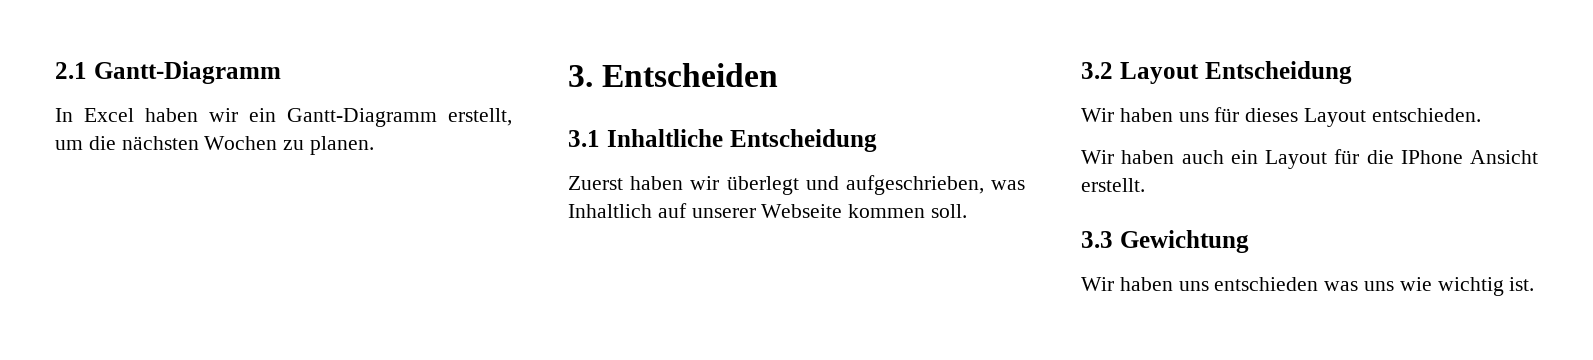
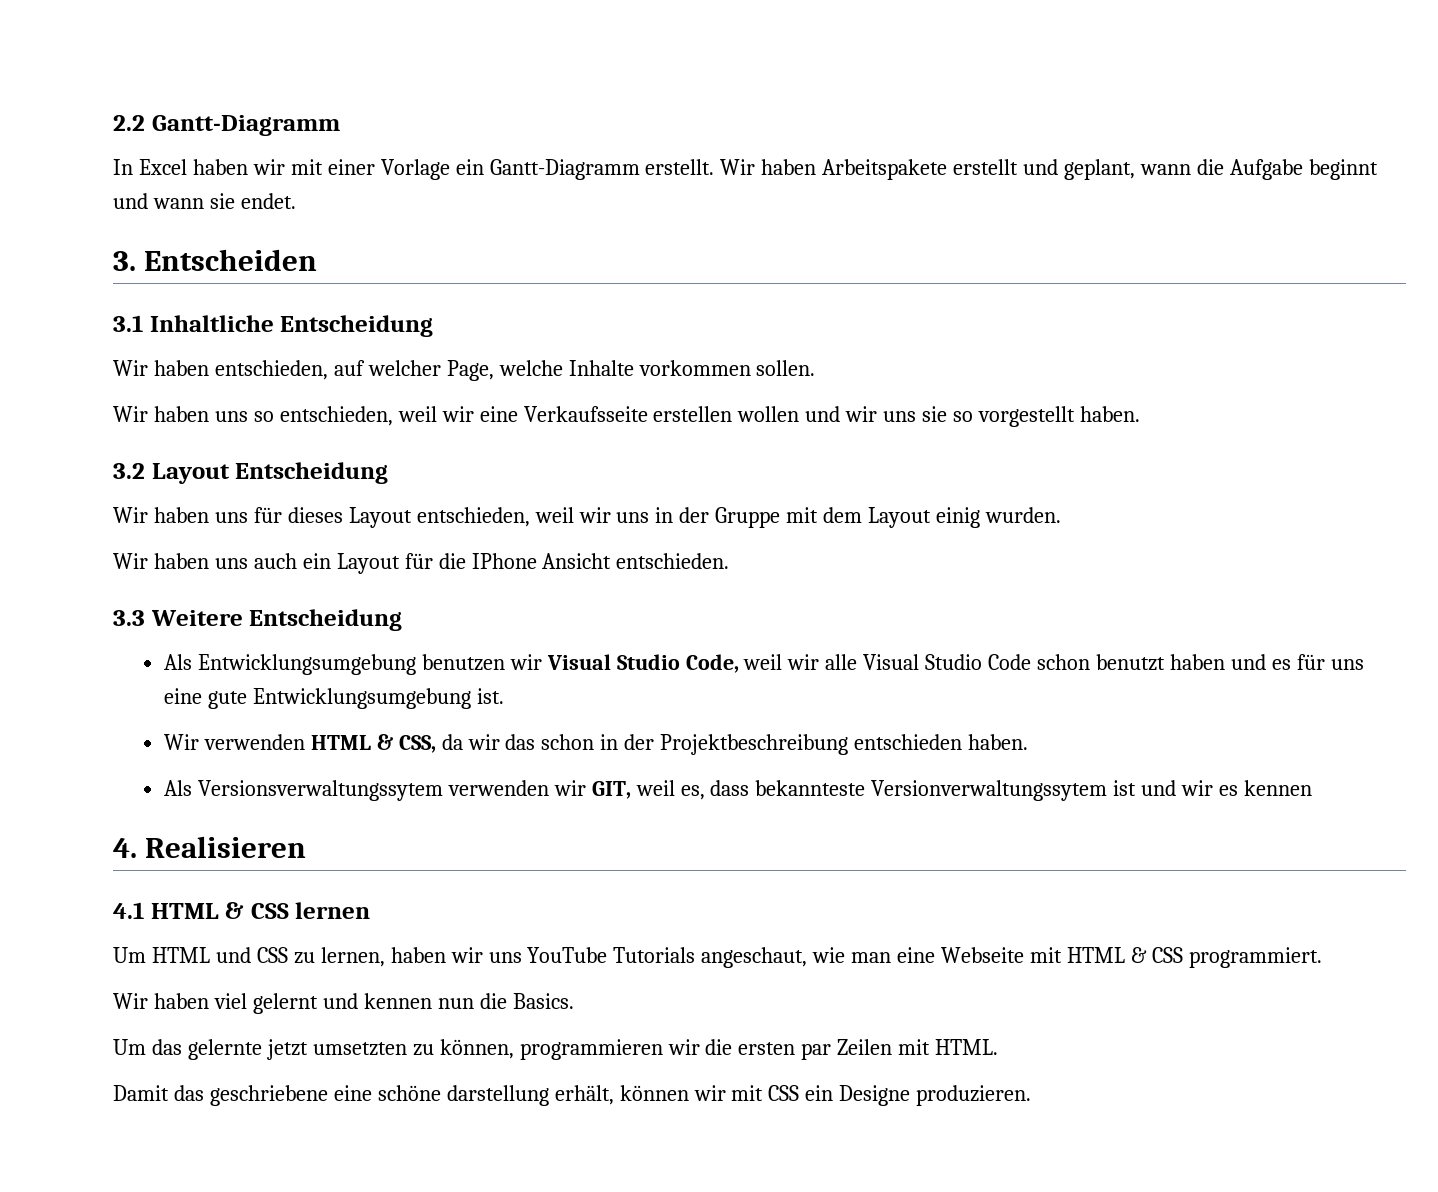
[55,62,87,79] 2.1 -> [113,115,145,131] 2.2
[249,108,512,127] [55,136,375,155] ein Gantt-Diagramm erstellt, um die nächsten Wochen zu planen. -> [290,159,1378,180] [113,193,296,209] mit einer Vorlage ein Gantt-Diagramm erstellt. Wir haben Arbeitspakete erstellt und geplant, wann die Aufgabe beginnt und wann sie endet.
[568,175,1025,195] [568,203,968,218] Zuerst haben wir überlegt und aufgeschrieben, was Inhaltlich auf unserer Webseite kommen soll. -> [113,360,816,381] [113,406,1140,427] Wir haben entschieden, auf welcher Page, welche Inhalte vorkommen sollen. // Wir haben uns so entschieden, weil wir eine Verkaufsseite erstellen wollen und wir uns sie so vorgestellt haben.
[1371,108,1481,122] [1081,150,1175,164] entschieden. // Wir haben -> [416,507,1061,528] [113,553,248,569] entschieden, weil wir uns in der Gruppe mit dem Layout einig wurden. // Wir haben uns
[1081,178,1145,192] erstellt. -> [616,553,730,569] entschieden.
[1119,230,1249,253] [1081,277,1535,296] Gewichtung // Wir haben uns entschieden was uns wie wichtig ist. -> [150,609,403,631] [163,654,1364,675] [163,688,504,709] [163,734,1029,755] [163,780,1313,801] [113,836,307,858] [113,902,371,919] [113,947,1322,968] [113,993,574,1014] [113,1039,999,1060] [113,1085,1032,1106] Weitere Entscheidung // Als Entwicklungsumgebung benutzen wir Visual Studio Code, weil wir alle Visual Studio Code schon benutzt haben und es für uns eine gute Entwicklungsumgebung ist. // Wir verwenden HTML & CSS, da wir das schon in der Projektbeschreibung entschieden haben. // Als Versionsverwaltungssytem verwenden wir GIT, weil es, dass bekannteste Versionverwaltungssytem ist und wir es kennen // 4. Realisieren // 4.1 HTML & CSS lernen // Um HTML und CSS zu lernen, haben wir uns YouTube Tutorials angeschaut, wie man eine Webseite mit HTML & CSS programmiert. // Wir haben viel gelernt und kennen nun die Basics. // Um das gelernte jetzt umsetzten zu können, programmieren wir die ersten par Zeilen mit HTML. // Damit das geschriebene eine schöne darstellung erhält, können wir mit CSS ein Designe produzieren.

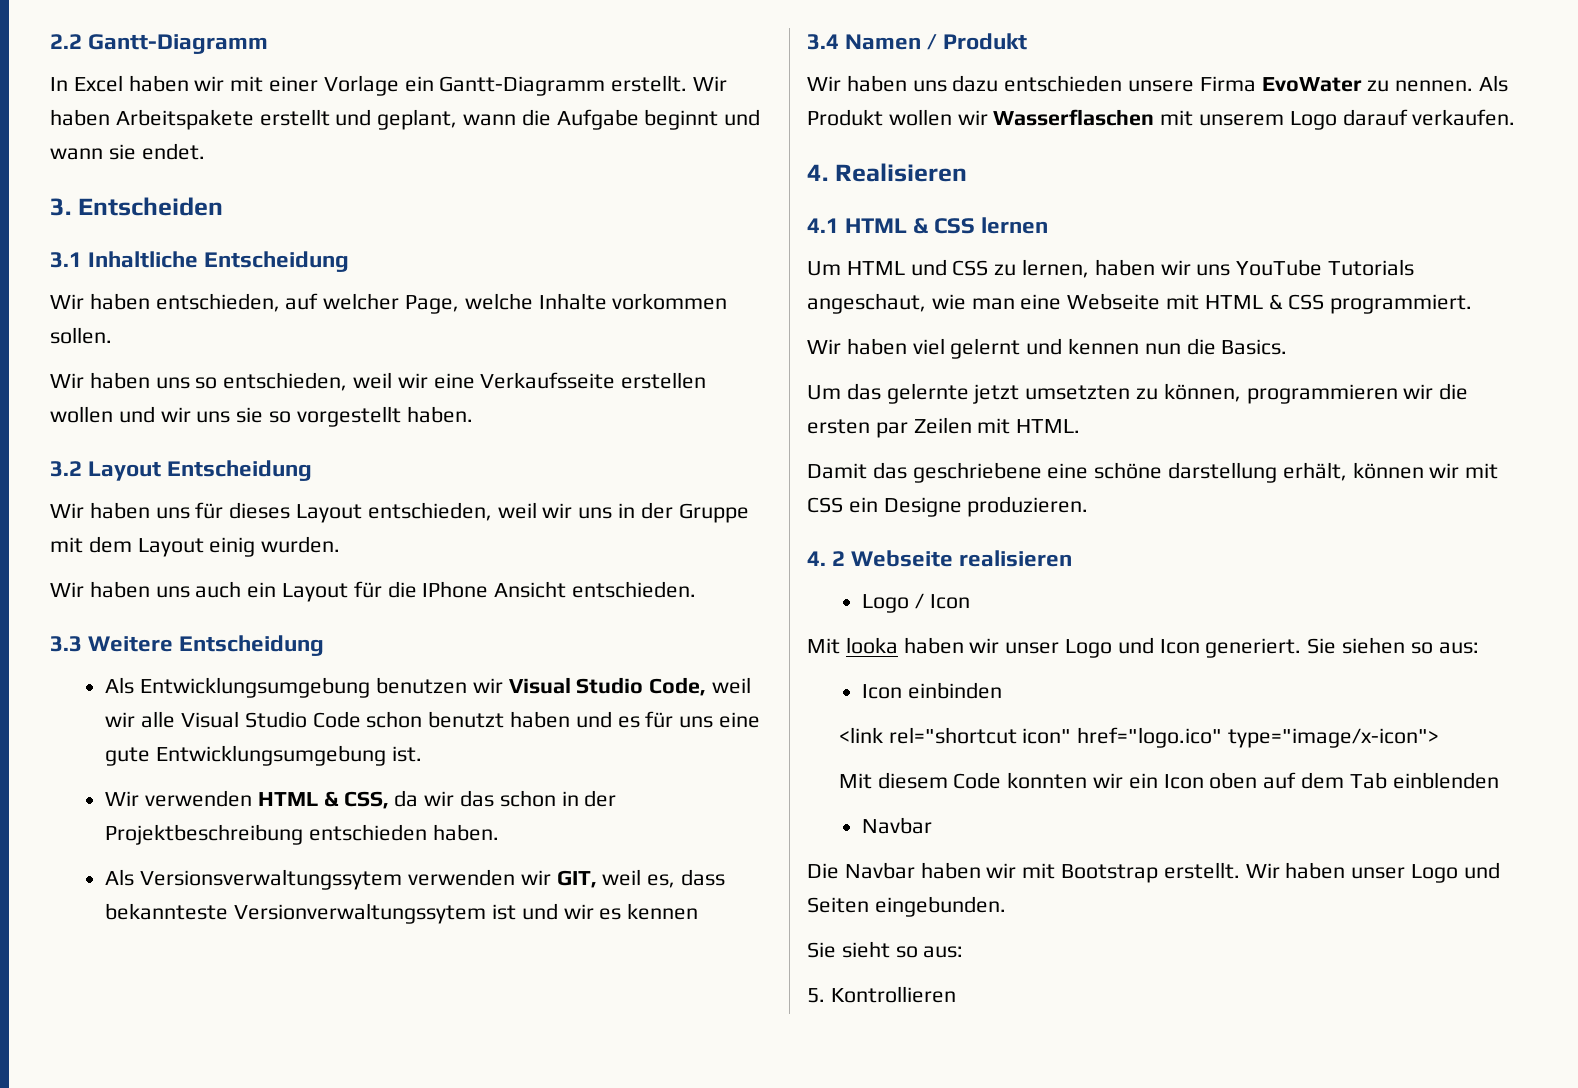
(1313, 788) none -> [807,33,1028,50] [807,75,1509,92] [807,109,1516,130] // 3.4 Namen / Produkt // Wir haben uns dazu entschieden unsere Firma EvoWater zu nennen. Als Produkt wollen wir Wasserflaschen mit unserem Logo darauf verkaufen.
(1032, 1095) none -> [807,550,1073,567] [862,593,970,613] [807,637,1479,658] [862,682,1003,699] [838,727,1439,748] [838,772,1499,789] [862,817,933,834] [807,862,1500,883] [807,896,1006,917] [807,941,964,958] [807,986,956,1003] // 4. 2 Webseite realisieren // Logo / Icon // Mit looka haben wir unser Logo und Icon generiert. Sie siehen so aus: // Icon einbinden // <link rel="shortcut icon" href="logo.ico" type="image/x-icon"> // Mit diesem Code konnten wir ein Icon oben auf dem Tab einblenden // Navbar // Die Navbar haben wir mit Bootstrap erstellt. Wir haben unser Logo und Seiten eingebunden. // Sie sieht so aus: // 5. Kontrollieren

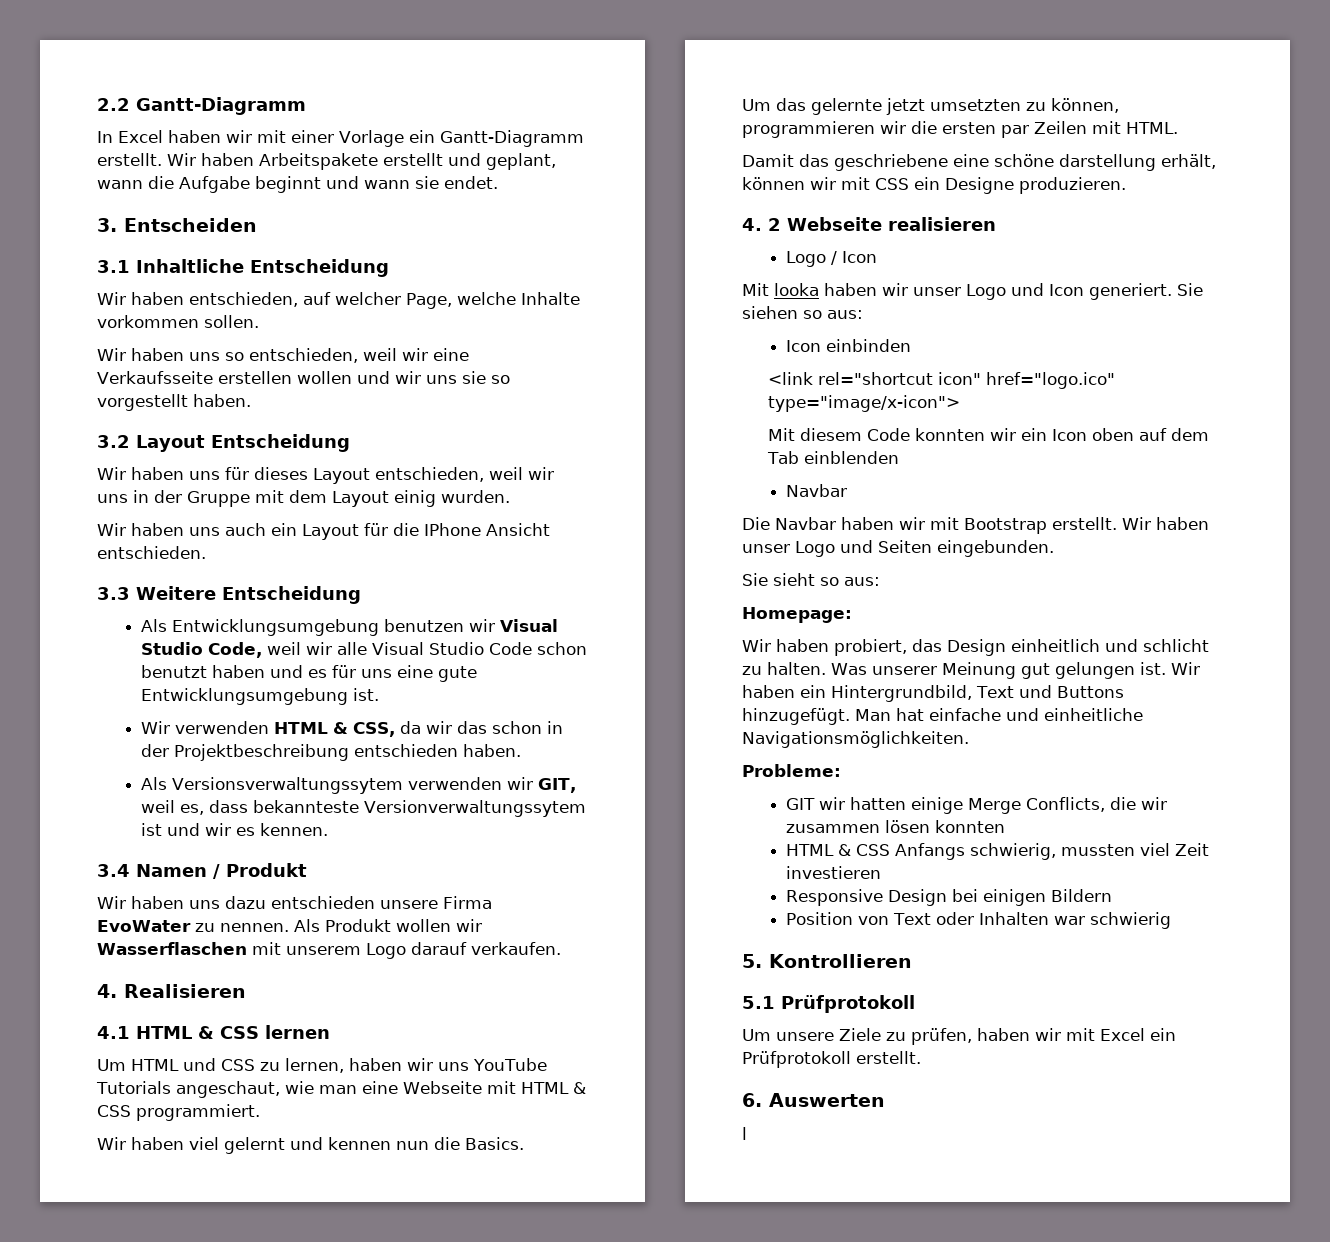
[627,903,699,920] kennen -> [260,823,329,836] kennen.
[807,986,956,1003] 5. Kontrollieren -> [742,607,852,623] [742,639,1209,656] [742,662,1200,679] [742,685,1124,702] [742,708,1143,725] [742,731,969,748] [742,764,841,777] [786,797,1168,814] [786,820,1006,833] [786,843,1210,860] [786,866,882,879] [786,889,1113,906] [786,912,1172,929] [742,954,912,968] [742,995,915,1013] [742,1028,1176,1045] [742,1051,921,1068] [742,1093,885,1107] [742,1127,747,1140] Homepage: // Wir haben probiert, das Design einheitlich und schlicht zu halten. Was unserer Meinung gut gelungen ist. Wir haben ein Hintergrundbild, Text und Buttons hinzugefügt. Man hat einfache und einheitliche Navigationsmöglichkeiten. // Probleme: // GIT wir hatten einige Merge Conflicts, die wir zusammen lösen konnten // HTML & CSS Anfangs schwierig, mussten viel Zeit investieren // Responsive Design bei einigen Bildern // Position von Text oder Inhalten war schwierig // 5. Kontrollieren // 5.1 Prüfprotokoll // Um unsere Ziele zu prüfen, haben wir mit Excel ein Prüfprotokoll erstellt. // 6. Auswerten // l

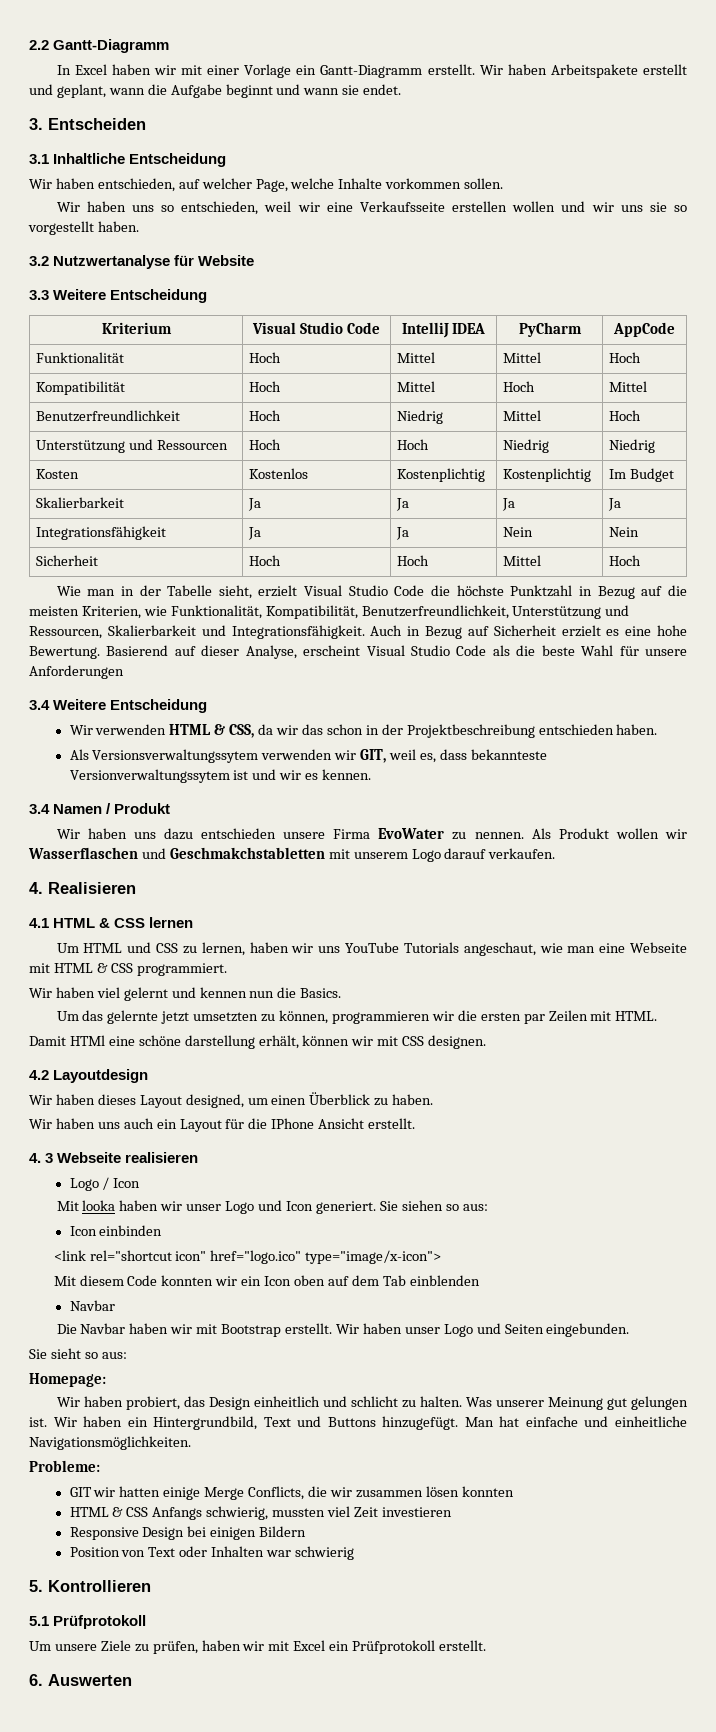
[136,434,350,452] [97,467,554,484] [97,490,510,507] [97,523,550,540] [97,546,206,559] [97,586,361,604] [141,619,559,636] [141,642,588,658] [141,665,478,682] [141,688,380,705] Layout Entscheidung // Wir haben uns für dieses Layout entschieden, weil wir uns in der Gruppe mit dem Layout einig wurden. // Wir haben uns auch ein Layout für die IPhone Ansicht entschieden. // 3.3 Weitere Entscheidung // Als Entwicklungsumgebung benutzen wir Visual Studio Code, weil wir alle Visual Studio Code schon benutzt haben und es für uns eine gute Entwicklungsumgebung ist. -> [53,255,255,269] [29,289,208,303] [101,322,172,334] [252,322,380,334] [401,322,486,338] [518,322,582,337] [613,322,675,337] [36,352,125,363] [249,352,282,363] [397,352,436,363] [503,352,542,363] [609,352,642,363] [36,381,126,395] [249,381,282,392] [397,381,436,392] [503,381,536,392] [609,381,648,392] [36,410,181,422] [249,410,282,421] [397,410,444,424] [503,410,542,421] [609,410,642,421] [36,439,229,453] [249,439,282,450] [397,439,430,450] [503,439,550,453] [609,439,656,453] [36,469,80,479] [249,468,309,479] [397,468,486,482] [503,468,592,482] [609,468,675,482] [36,497,125,508] [248,498,262,511] [396,498,410,511] [502,498,516,511] [608,498,622,511] [36,526,167,540] [248,527,262,540] [396,527,410,540] [503,527,534,537] [609,527,640,537] [36,555,99,566] [249,555,282,566] [397,555,430,566] [503,555,542,566] [609,555,642,566] [56,585,688,599] [29,605,630,619] [29,625,687,639] [29,645,688,659] [29,665,124,679] [29,699,208,713] Nutzwertanalyse für Website // 3.3 Weitere Entscheidung // Kriterium | Visual Studio Code | IntelliJ IDEA | PyCharm | AppCode // Funktionalität | Hoch | Mittel | Mittel | Hoch // Kompatibilität | Hoch | Mittel | Hoch | Mittel // Benutzerfreundlichkeit | Hoch | Niedrig | Mittel | Hoch // Unterstützung und Ressourcen | Hoch | Hoch | Niedrig | Niedrig // Kosten | Kostenlos | Kostenplichtig | Kostenplichtig | Im Budget // Skalierbarkeit | Ja | Ja | Ja | Ja // Integrationsfähigkeit | Ja | Ja | Nein | Nein // Sicherheit | Hoch | Hoch | Mittel | Hoch // Wie man in der Tabelle sieht, erzielt Visual Studio Code die höchste Punktzahl in Bezug auf die meisten Kriterien, wie Funktionalität, Kompatibilität, Benutzerfreundlichkeit, Unterstützung und Ressourcen, Skalierbarkeit und Integrationsfähigkeit. Auch in Bezug auf Sicherheit erzielt es eine hohe Bewertung. Basierend auf dieser Analyse, erscheint Visual Studio Code als die beste Wahl für unsere Anforderungen // 3.4 Weitere Entscheidung
(247, 948) none -> [141,847,325,859] und Geschmakchstabletten
[799,154,948,171] das geschriebene -> [69,1035,105,1046] HTMl
[914,177,1126,194] [742,218,781,231] ein Designe produzieren. // 4. 2 -> [428,1035,487,1049] [29,1069,149,1083] [29,1092,434,1108] [29,1118,416,1132] [29,1153,54,1163] designen. // 4.2 Layoutdesign // Wir haben dieses Layout designed, um einen Überblick zu haben. // Wir haben uns auch ein Layout für die IPhone Ansicht erstellt. // 4. 3
[742,1127,747,1140] // l -> (132, 1680) none

